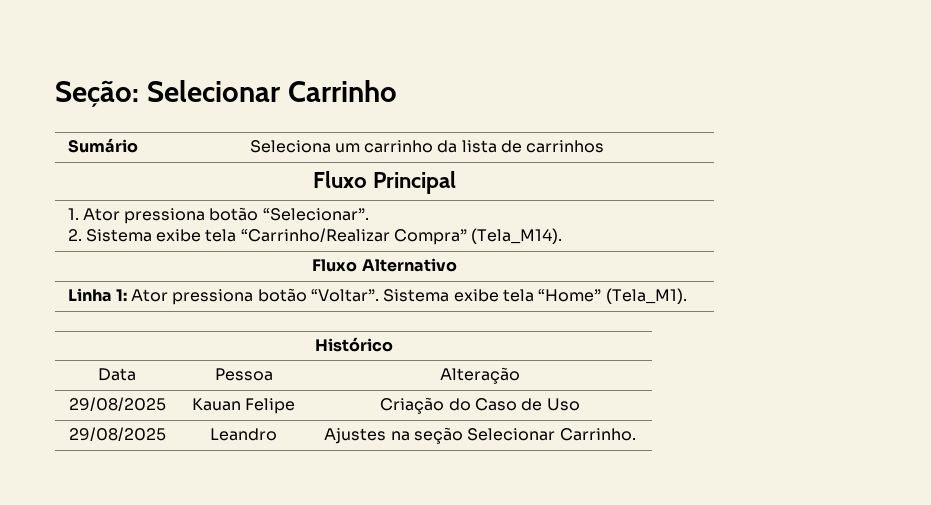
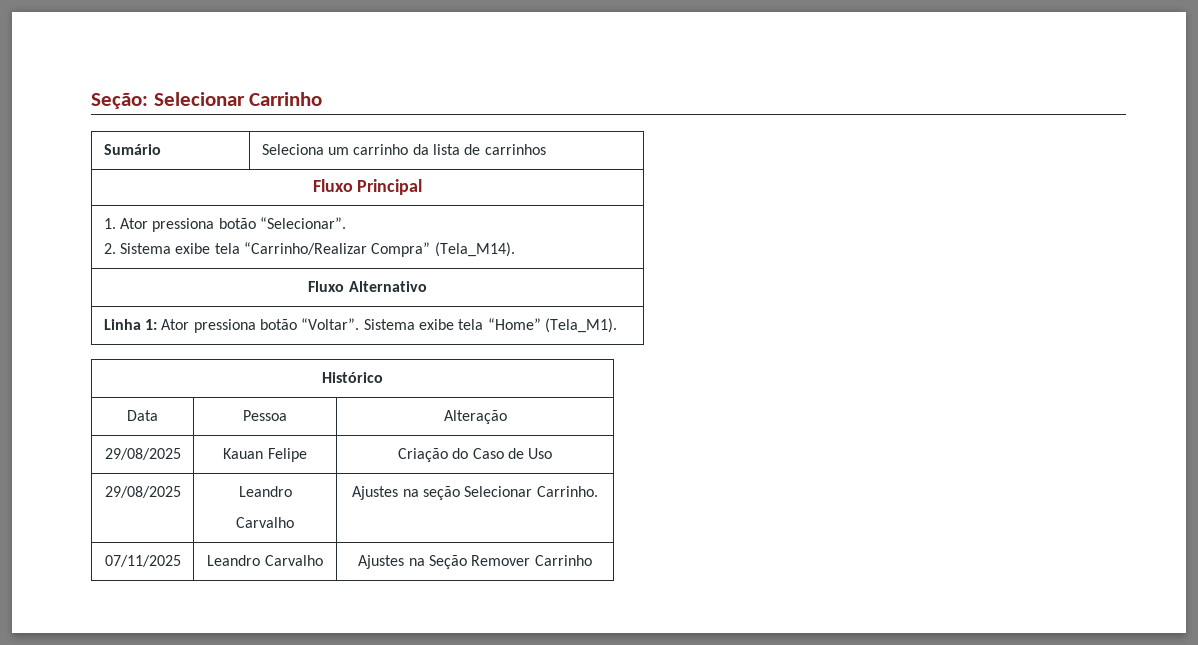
(277, 434) none -> [236,517,294,528] // Carvalho
(636, 434) none -> [104,555,181,567] [207,555,323,566] [358,555,592,569] // 07/11/2025 | Leandro Carvalho | Ajustes na Seção Remover Carrinho

